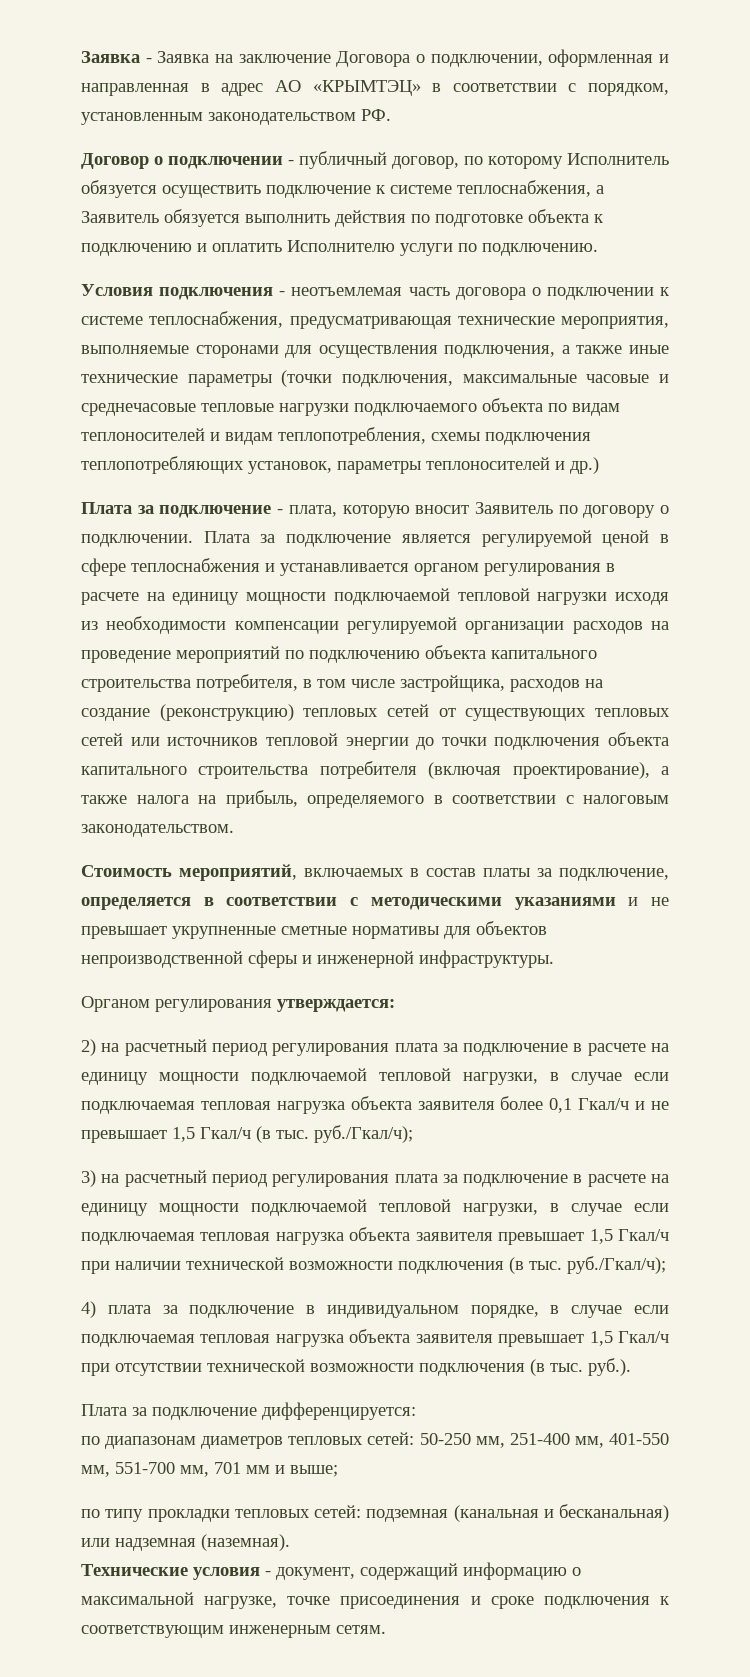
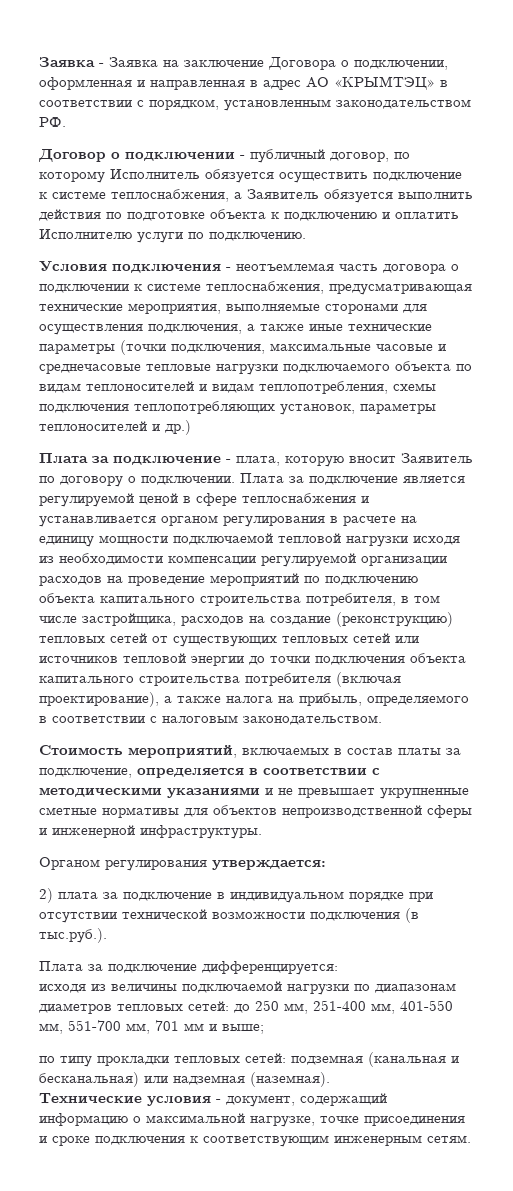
[101,1039,669,1056] [81,1068,669,1085] [81,1096,670,1114] [81,1125,413,1143] [81,1170,669,1187] [81,1199,669,1216] [81,1227,670,1245] [81,1256,666,1274] [81,1301,96,1318] на расчетный период регулирования плата за подключение в расчете на единицу мощности подключаемой тепловой нагрузки, в случае если подключаемая тепловая нагрузка объекта заявителя более 0,1 Гкал/ч и не превышает 1,5 Гкал/ч (в тыс. руб./Гкал/ч); // 3) на расчетный период регулирования плата за подключение в расчете на единицу мощности подключаемой тепловой нагрузки, в случае если подключаемая тепловая нагрузка объекта заявителя превышает 1,5 Гкал/ч при наличии технической возможности подключения (в тыс. руб./Гкал/ч); // 4) -> (53, 895) none
[470,1305,669,1318] [81,1329,670,1347] порядке, в случае если подключаемая тепловая нагрузка объекта заявителя превышает 1,5 Гкал/ч -> [349,892,404,902] порядке
[550,1358,631,1376] тыс. руб.). -> [39,928,107,943] тыс.руб.).
(416, 1411) none -> [39,981,349,995] исходя из величины подключаемой нагрузки
[419,1433,471,1445] 50-250 -> [234,1000,279,1013] до 250

